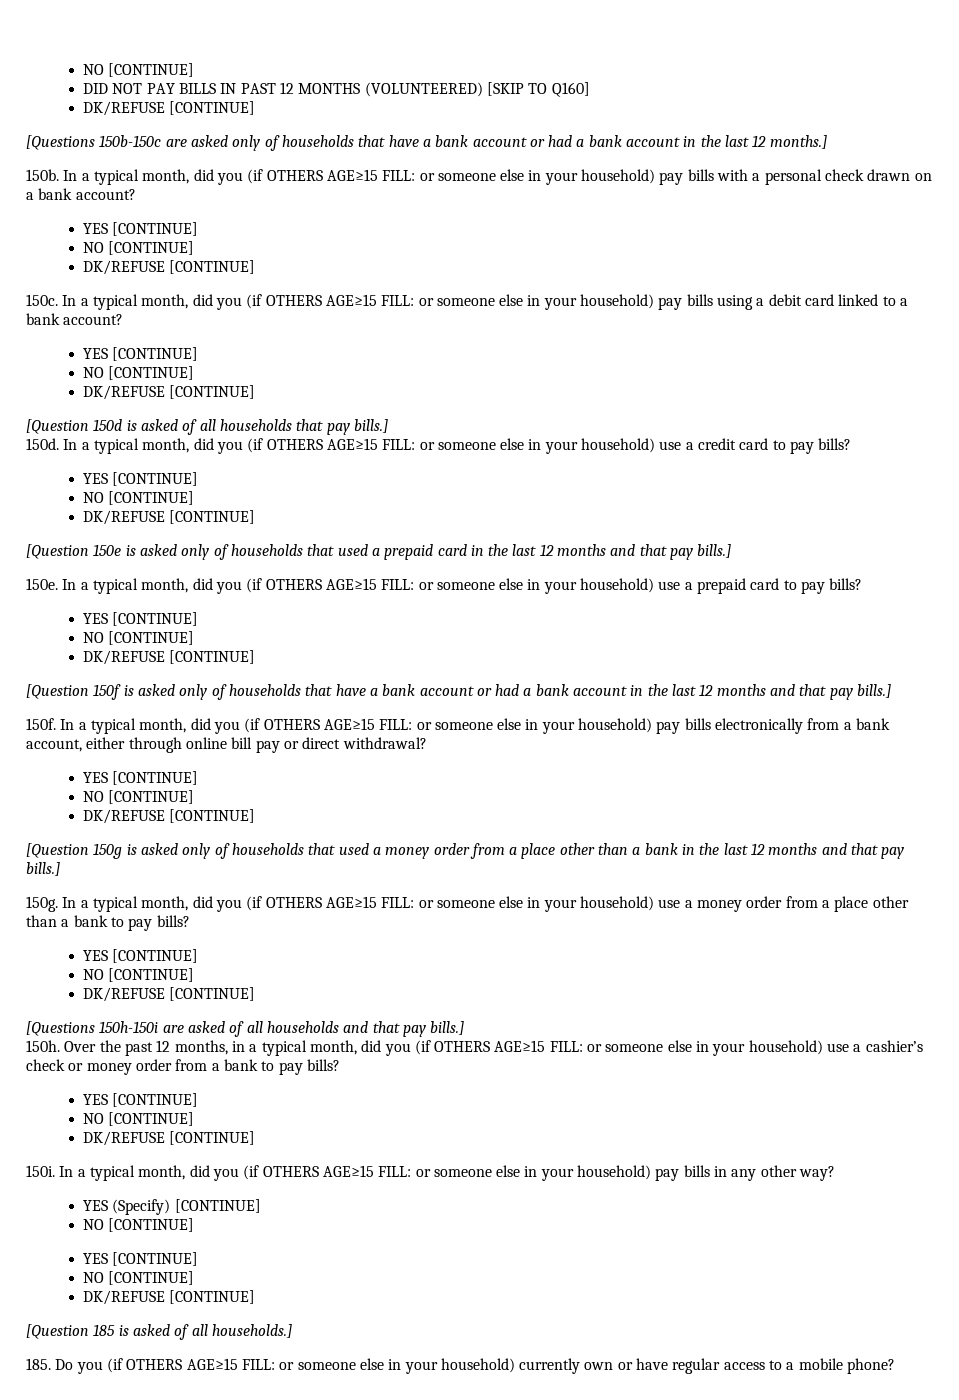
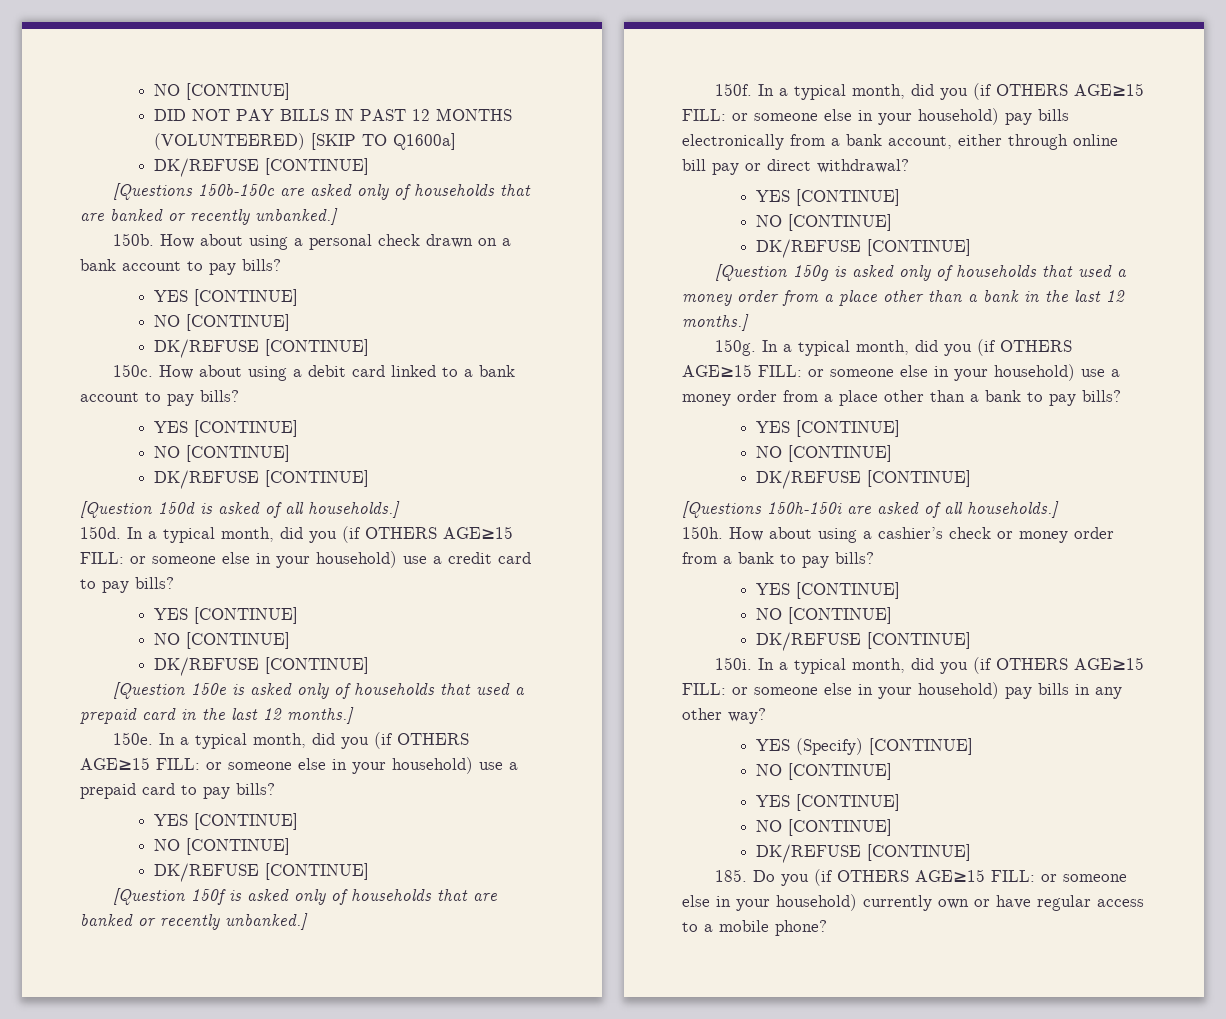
[551,82,590,97] Q160] -> [392,133,456,150] Q1600a]
[388,135,827,149] [26,169,749,185] have a bank account or had a bank account in the last 12 months.] // 150b. In a typical month, did you (if OTHERS AGE≥15 FILL: or someone else in your household) pay bills with -> [80,208,338,225] [113,233,289,250] are banked or recently unbanked.] // 150b. How about using
[75,189,136,200] account? -> [122,259,281,275] account to pay bills?
[62,294,713,310] In a typical month, did you (if OTHERS AGE≥15 FILL: or someone else in your household) pay bills -> [159,365,243,379] How about
[63,314,124,325] account? -> [80,390,239,406] account to pay bills?
[219,419,388,435] households that pay bills.] -> [308,501,400,518] households.]
[557,544,732,560] months and that pay bills.] -> [287,707,354,724] months.]
[335,684,892,700] have a bank account or had a bank account in the last 12 months and that pay bills.] -> [473,893,498,901] [80,913,308,930] are banked or recently unbanked.]
[768,843,905,859] [26,862,60,876] months and that pay bills.] -> [682,314,749,331] months.]
[266,1021,465,1037] [26,1040,850,1056] households and that pay bills.] // 150h. Over the past 12 months, in a typical month, did you (if OTHERS AGE≥15 FILL: or someone else in your household) use -> [967,501,1059,518] [682,526,857,543] households.] // 150h. How about using
[26,1324,292,1340] // [Question 185 is asked of all households.] -> (971, 852) none

